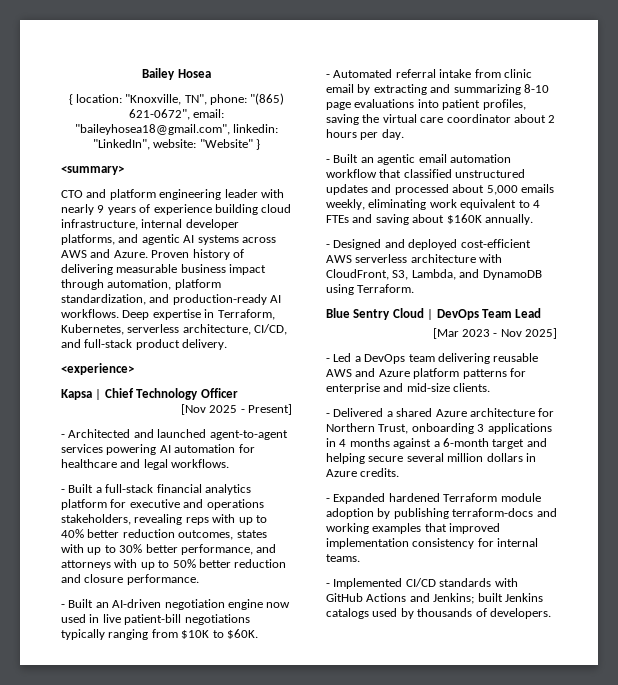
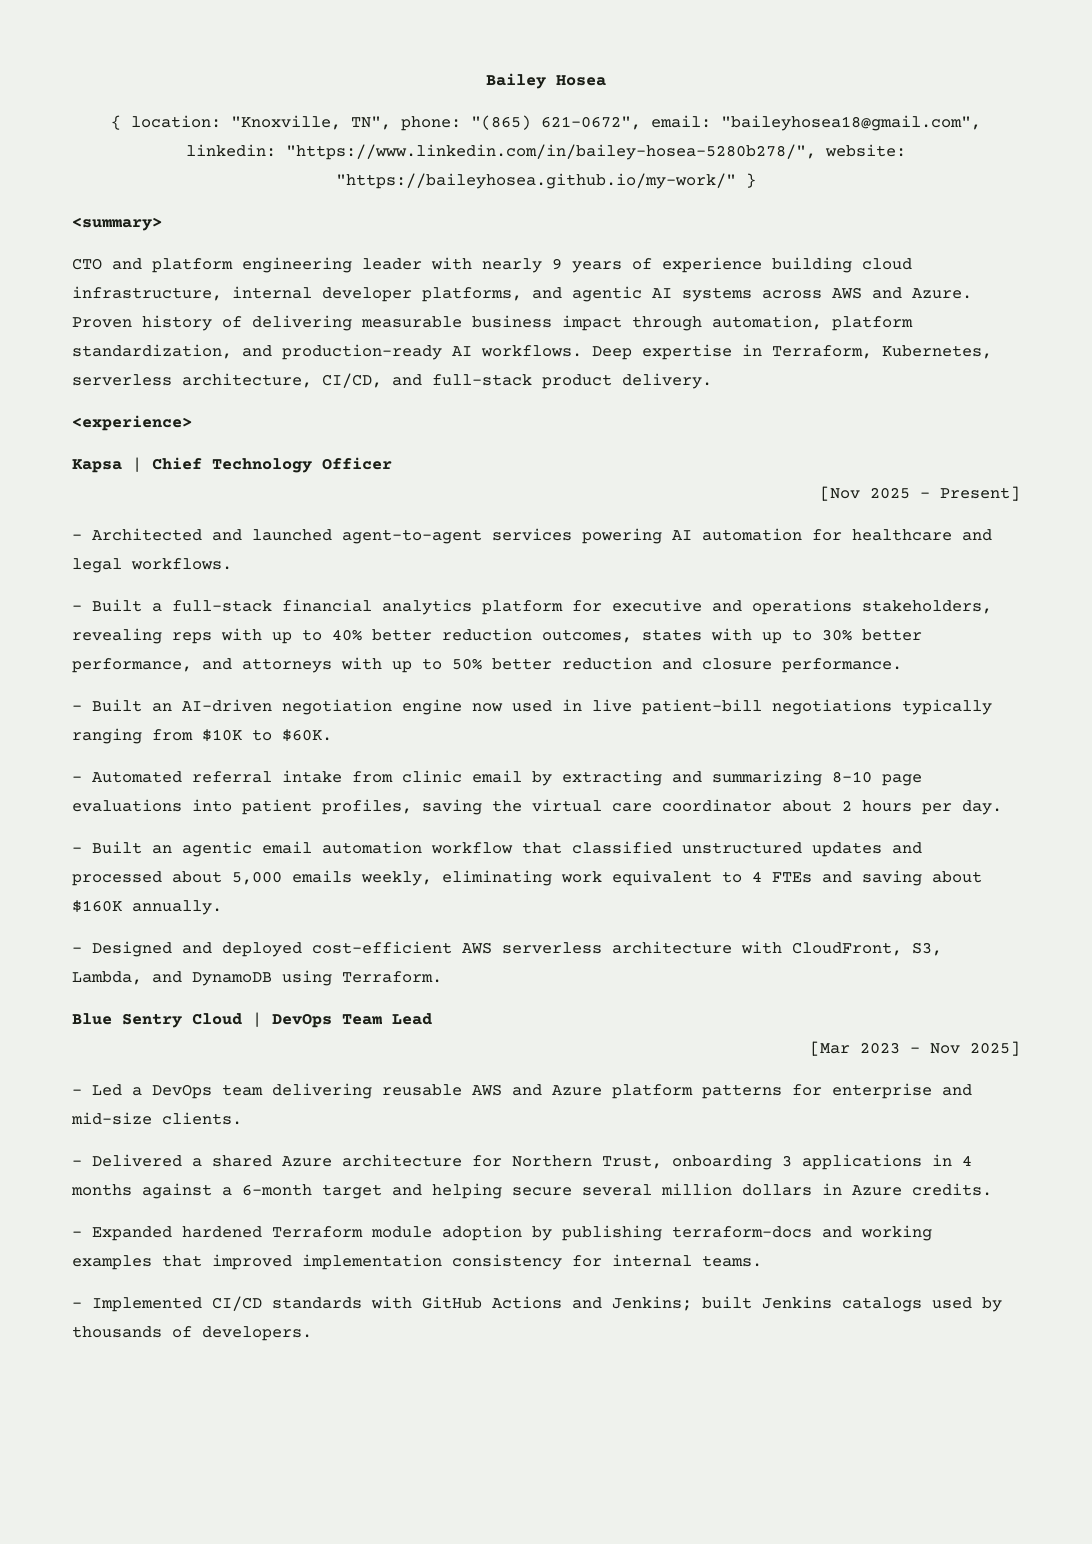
[92,139,253,150] "LinkedIn", website: "Website" -> [286,144,906,160] [336,173,736,189] "https://www.linkedin.com/in/bailey-hosea-5280b278/", website: "https://baileyhosea.github.io/my-work/"

